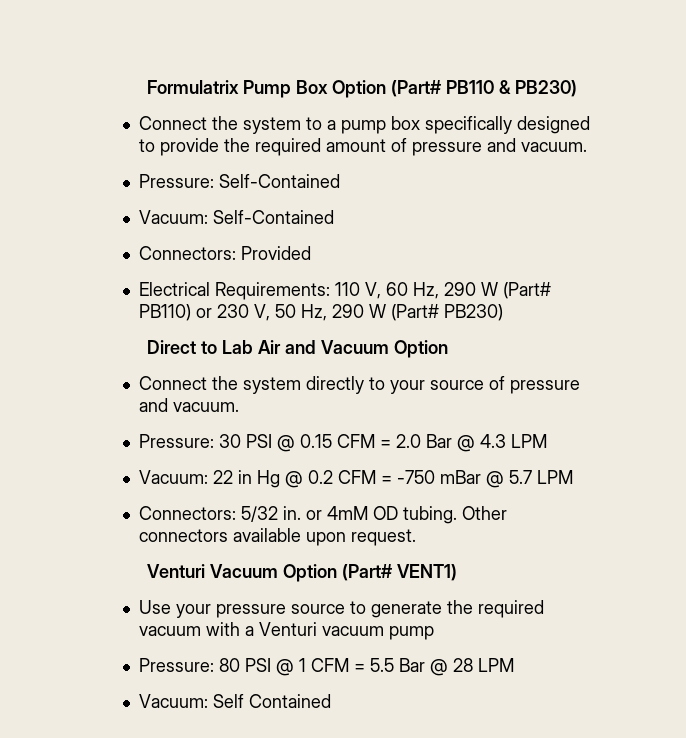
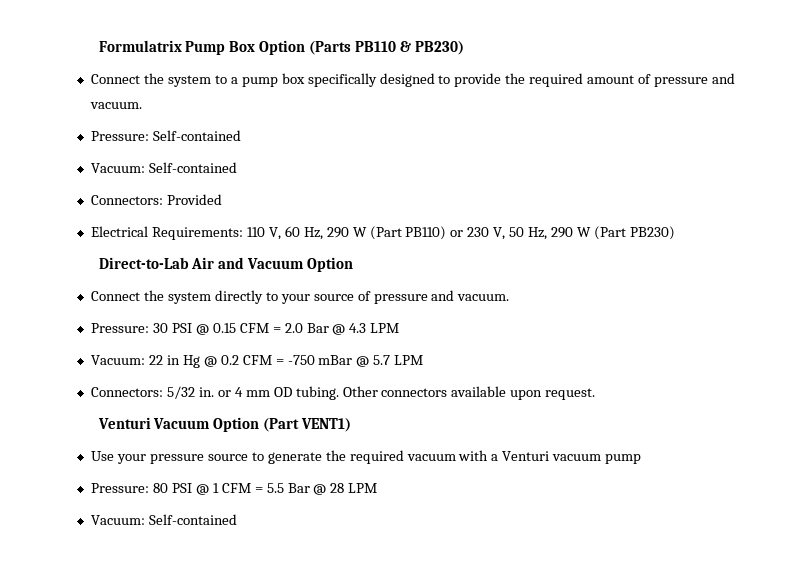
[390,80,442,97] (Part# -> [309,41,352,55] (Parts
[219,174,341,188] [139,210,335,224] Self-Contained // Vacuum: Self-Contained -> [153,130,242,141] [91,162,238,173] Self-contained // Vacuum: Self-contained
[503,282,552,299] (Part# -> [369,226,402,240] (Part
[391,304,504,321] [146,340,253,354] (Part# PB230) // Direct to Lab -> [593,226,675,240] [98,257,189,269] (Part PB230) // Direct-to-Lab
[327,506,369,520] 4mM -> [234,387,270,397] 4 mm
[341,564,393,581] (Part# -> [263,418,300,432] (Part
[213,694,332,708] Self Contained -> [149,514,238,525] Self-contained

